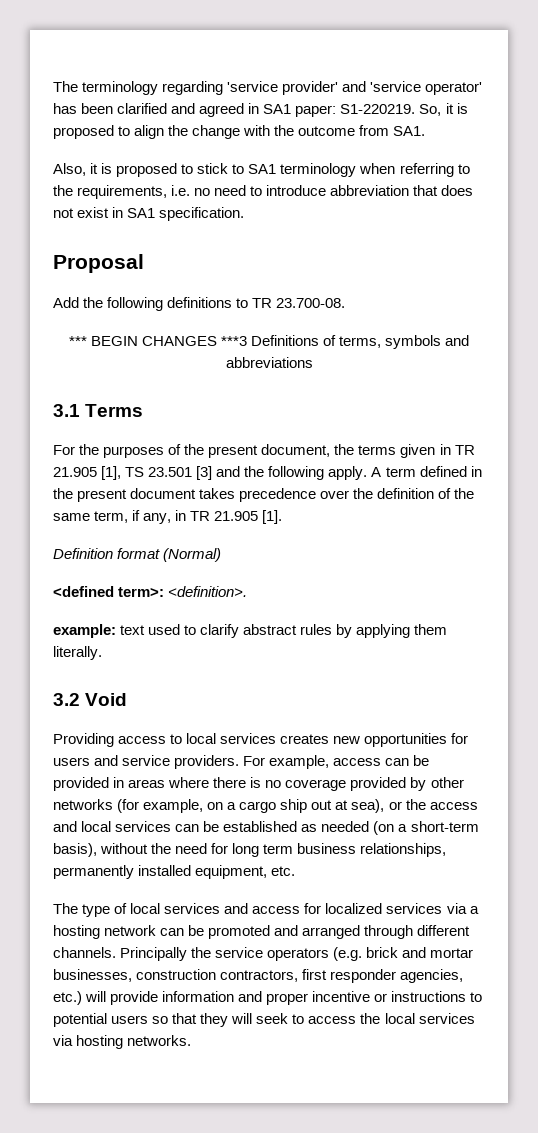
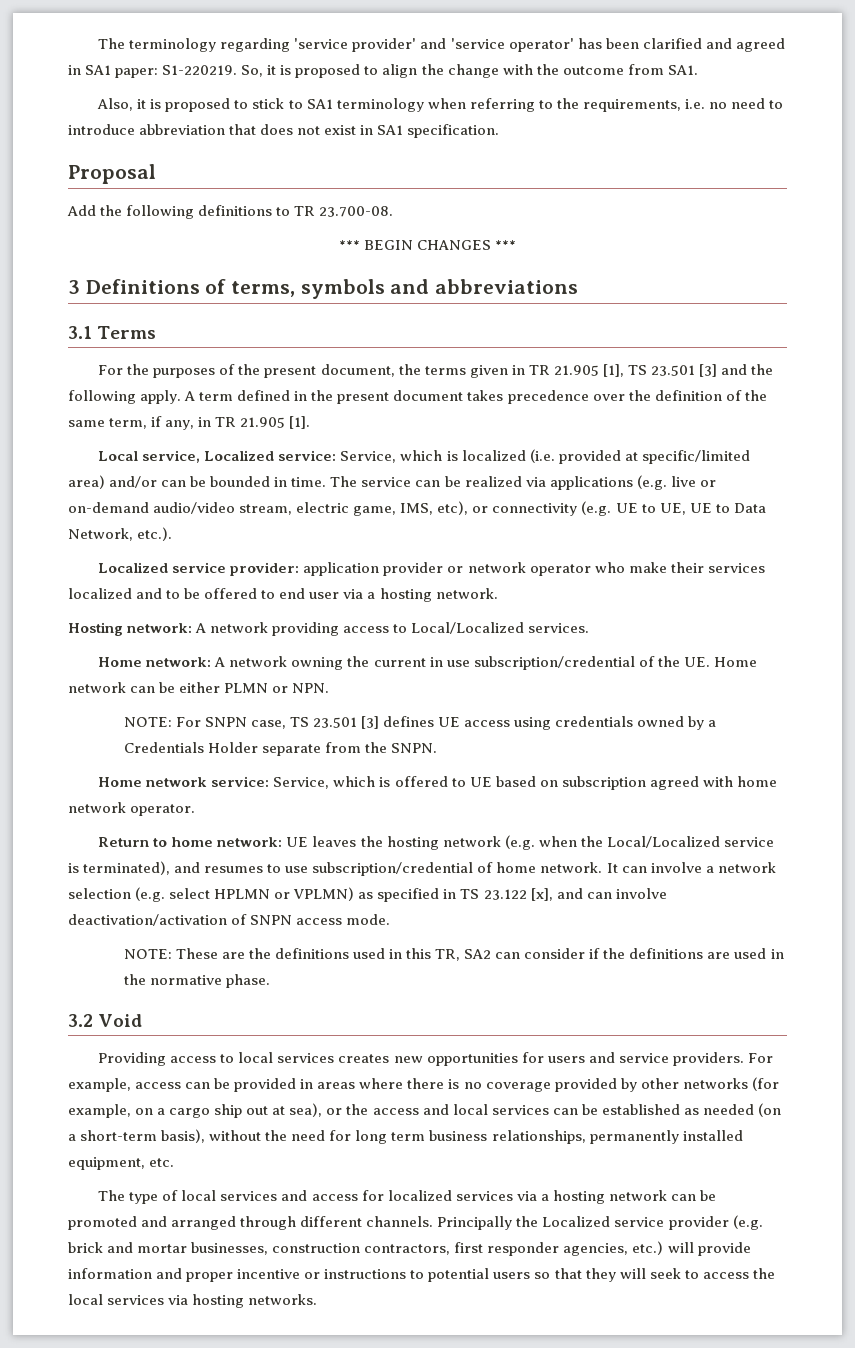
[220,336,247,346] ***3 -> [495,240,517,250] [68,280,80,294] *** // 3
[53,548,222,562] [53,586,248,597] [53,624,448,638] [53,646,102,660] Definition format (Normal) // <defined term>: <definition>. // example: text used to clarify abstract rules by applying them literally. -> [98,449,750,464] [68,475,716,490] [68,501,766,516] [68,527,173,541] [98,562,765,576] [68,588,498,602] [68,622,590,636] [98,656,757,670] [68,682,330,693] [123,716,717,730] [123,742,437,756] [98,776,777,790] [68,802,196,816] [98,835,774,850] [68,861,776,876] [68,887,667,902] [68,914,391,926] [123,948,784,961] [123,974,270,988] Local service, Localized service: Service, which is localized (i.e. provided at specific/limited area) and/or can be bounded in time. The service can be realized via applications (e.g. live or on-demand audio/video stream, electric game, IMS, etc), or connectivity (e.g. UE to UE, UE to Data Network, etc.). // Localized service provider: application provider or network operator who make their services localized and to be offered to end user via a hosting network. // Hosting network: A network providing access to Local/Localized services. // Home network: A network owning the current in use subscription/credential of the UE. Home network can be either PLMN or NPN. // NOTE: For SNPN case, TS 23.501 [3] defines UE access using credentials owned by a Credentials Holder separate from the SNPN. // Home network service: Service, which is offered to UE based on subscription agreed with home network operator. // Return to home network: UE leaves the hosting network (e.g. when the Local/Localized service is terminated), and resumes to use subscription/credential of home network. It can involve a network selection (e.g. select HPLMN or VPLMN) as specified in TS 23.122 [x], and can involve deactivation/activation of SNPN access mode. // NOTE: These are the definitions used in this TR, SA2 can consider if the definitions are used in the normative phase.
[215,947,330,961] service operators -> [542,1216,729,1230] Localized service provider

